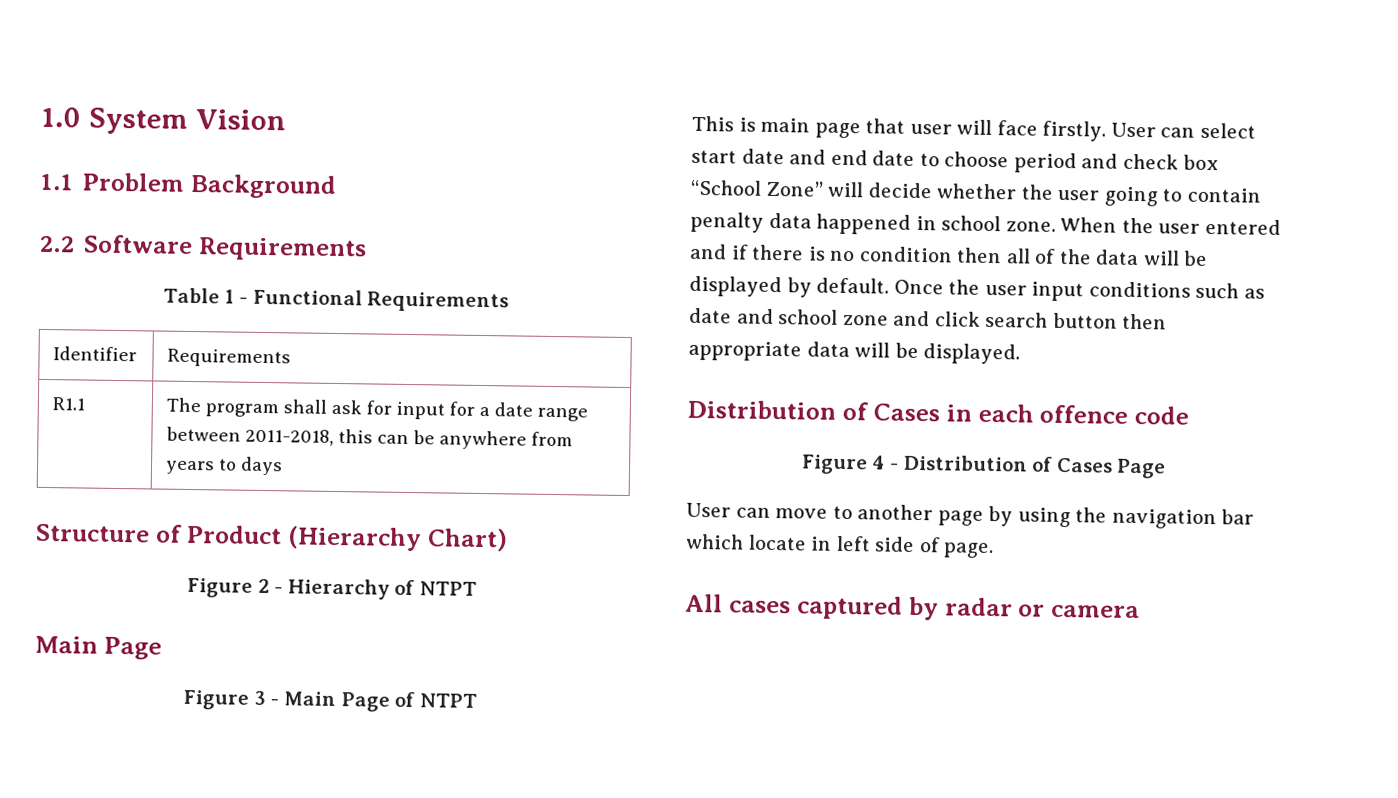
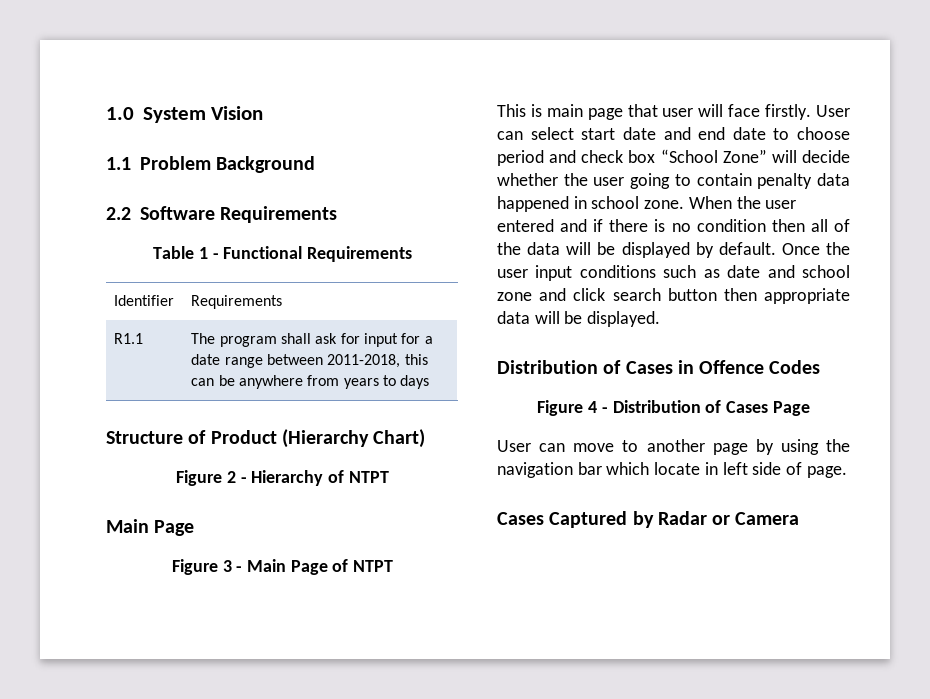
[977,403,1190,425] each offence code -> [699,360,821,374] Offence Codes
[685,593,1141,621] All cases captured by radar or camera -> [497,511,800,528] Cases Captured by Radar or Camera

